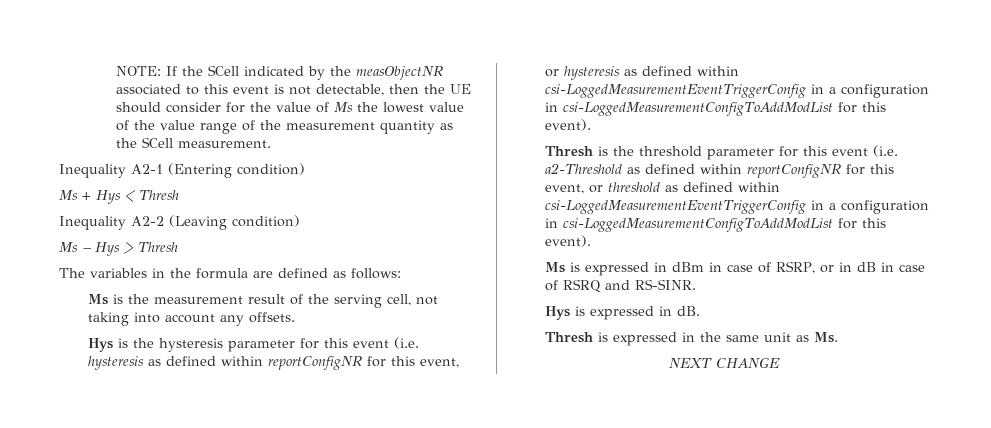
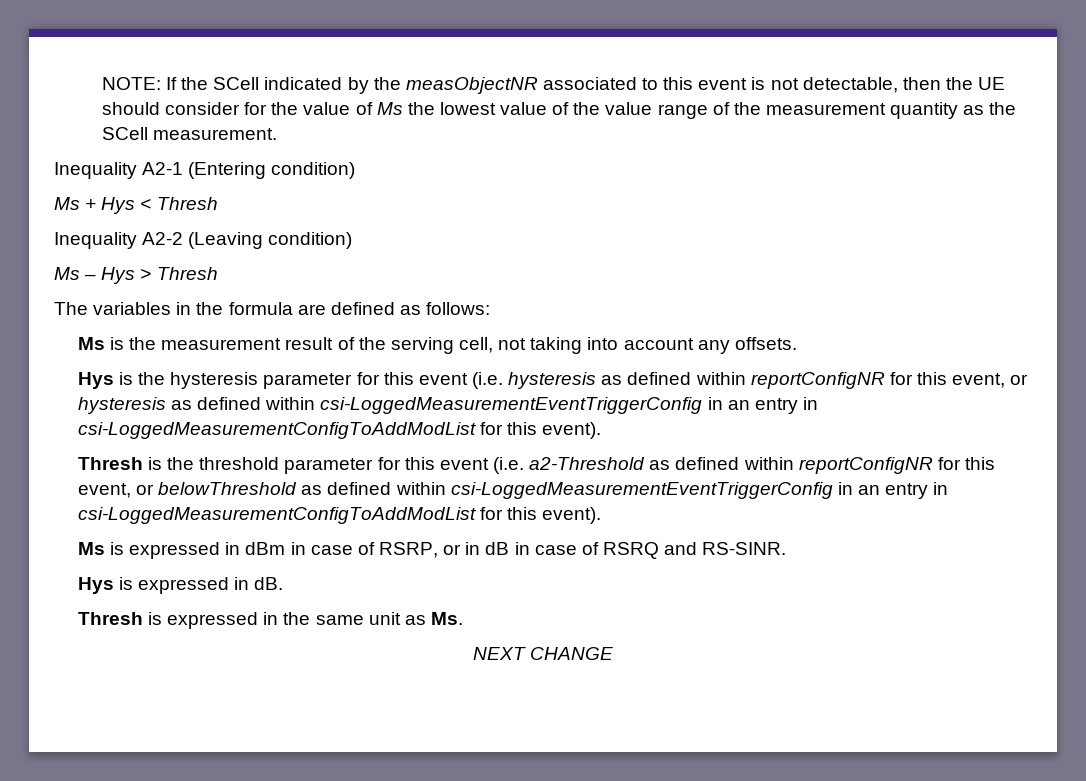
[828,84,929,98] a configuration -> [727,398,798,414] an entry
[607,182,780,192] [544,200,929,214] threshold as defined within csi-LoggedMeasurementEventTriggerConfig in a configuration -> [158,482,929,499] belowThreshold as defined within csi-LoggedMeasurementEventTriggerConfig in an entry

